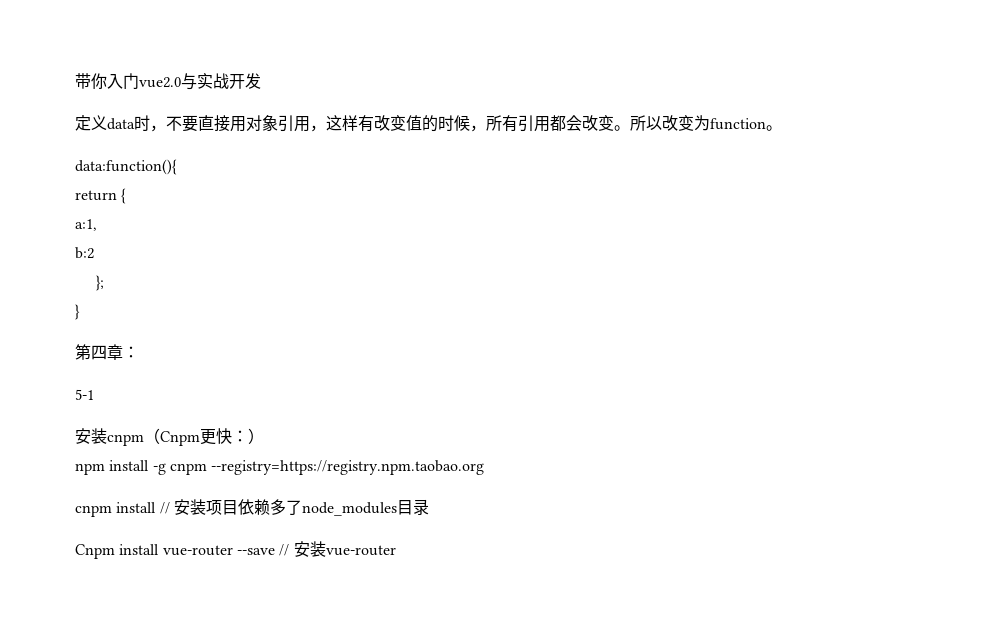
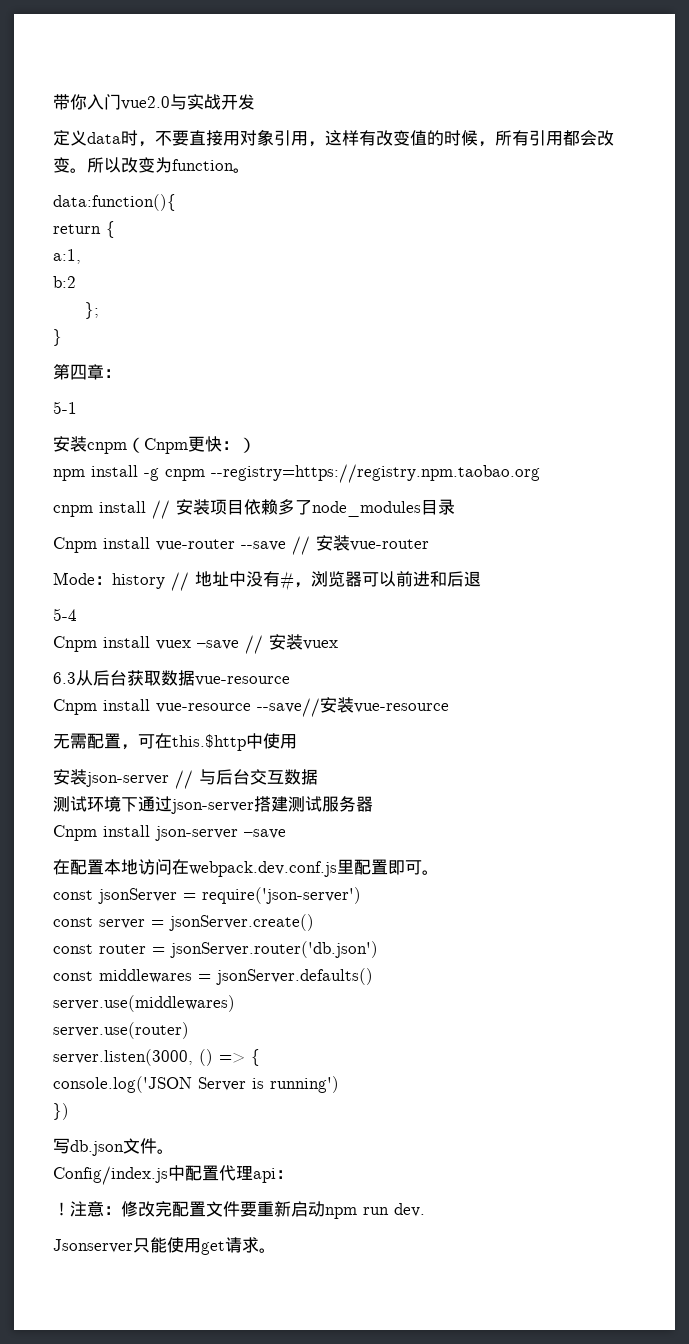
(396, 550) none -> [53,571,481,591] [53,608,77,621] [53,634,338,654] [53,670,290,686] [53,697,449,717] [53,733,297,751] [53,769,318,789] [53,796,373,814] [53,825,286,841] [53,859,439,877] [53,887,361,904] [53,914,314,931] [53,941,378,958] [53,968,373,985] [53,995,235,1012] [53,1022,189,1039] [53,1049,260,1066] [53,1076,339,1093] [53,1103,69,1120] [53,1138,174,1156] [53,1165,293,1185] [53,1201,425,1219] [53,1237,276,1255] // Mode：history // 地址中没有#，浏览器可以前进和后退 // 5-4 // Cnpm install vuex –save // 安装vuex // 6.3从后台获取数据vue-resource // Cnpm install vue-resource --save//安装vue-resource // 无需配置，可在this.$http中使用 // 安装json-server // 与后台交互数据 // 测试环境下通过json-server搭建测试服务器 // Cnpm install json-server –save // 在配置本地访问在webpack.dev.conf.js里配置即可。 // const jsonServer = require('json-server') // const server = jsonServer.create() // const router = jsonServer.router('db.json') // const middlewares = jsonServer.defaults() // server.use(middlewares) // server.use(router) // server.listen(3000, () => { // console.log('JSON Server is running') // }) // 写db.json文件。 // Config/index.js中配置代理api： // ！注意：修改完配置文件要重新启动npm run dev. // Jsonserver只能使用get请求。

